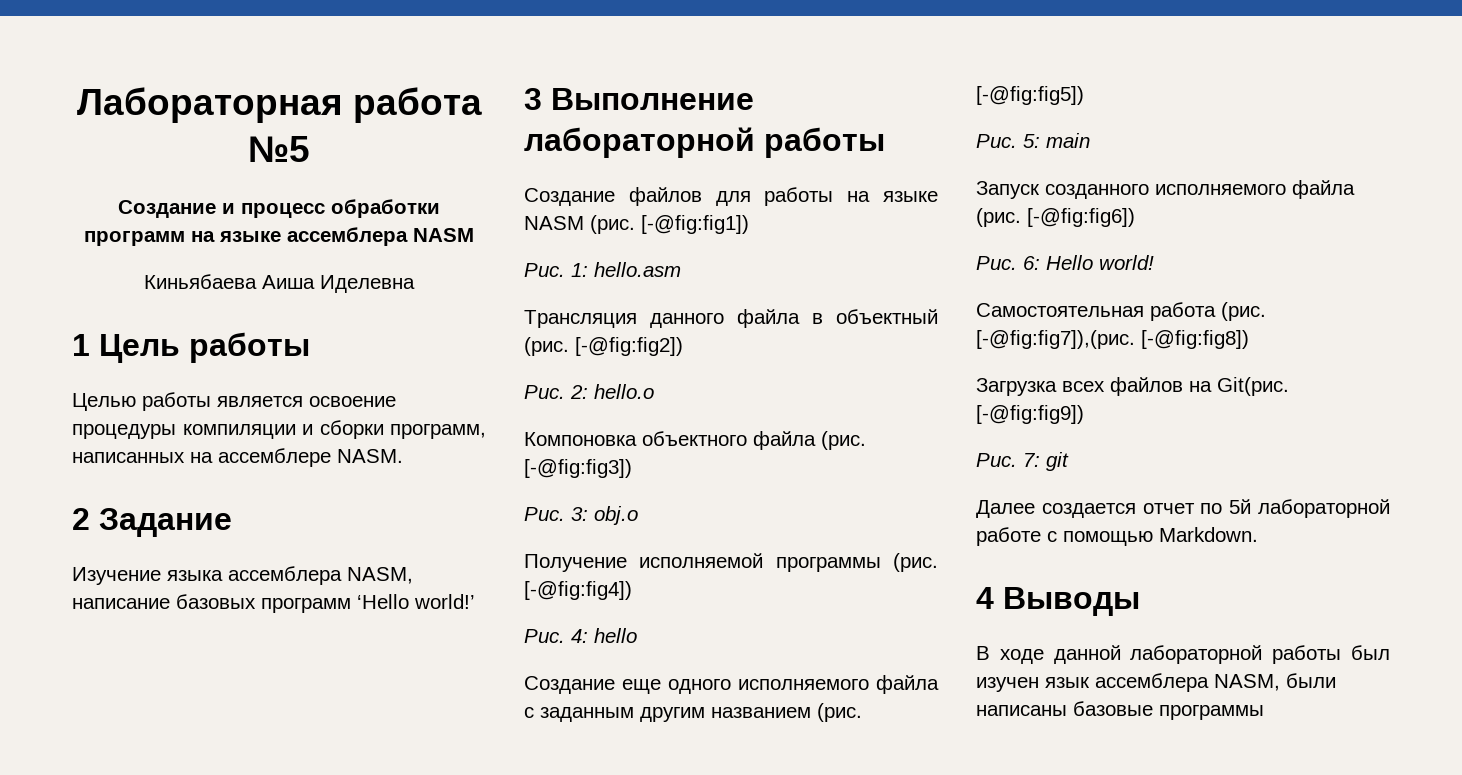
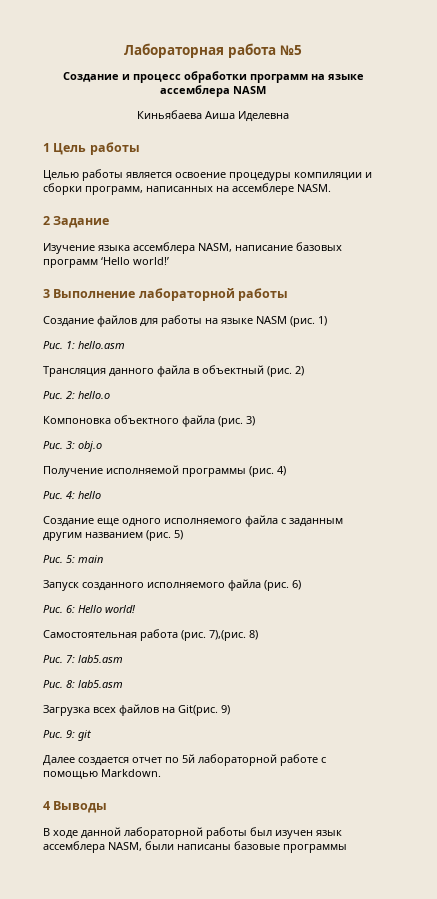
[641,215,749,234] [-@fig:fig1]) -> [318,316,327,326] 1)
[575,337,683,356] [-@fig:fig2]) -> [295,366,304,376] 2)
[524,459,632,478] [-@fig:fig3]) -> [246,416,255,426] 3)
[524,581,632,600] [-@fig:fig4]) -> [277,466,286,476] 4)
[976,86,1084,105] [-@fig:fig5]) -> [174,530,183,540] 5)
[1027,208,1135,227] [-@fig:fig6]) -> [292,580,301,590] 6)
[976,330,1249,349] [-@fig:fig7]),(рис. [-@fig:fig8]) -> [209,630,258,641] [43,655,123,663] [43,680,123,688] 7),(рис. 8) // Рис. 7: lab5.asm // Рис. 8: lab5.asm
[976,405,1084,424] [976,453,1040,467] [-@fig:fig9]) // Рис. 7: -> [221,705,230,715] [43,730,75,738] 9) // Рис. 9:

